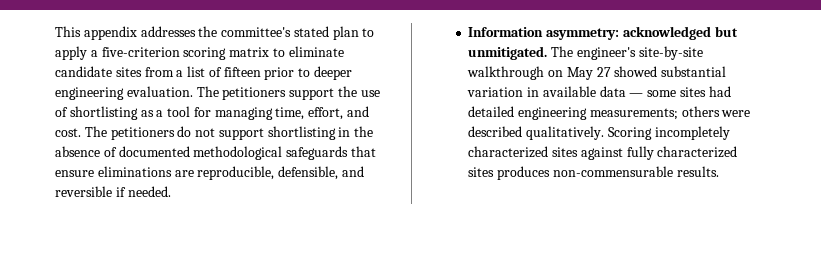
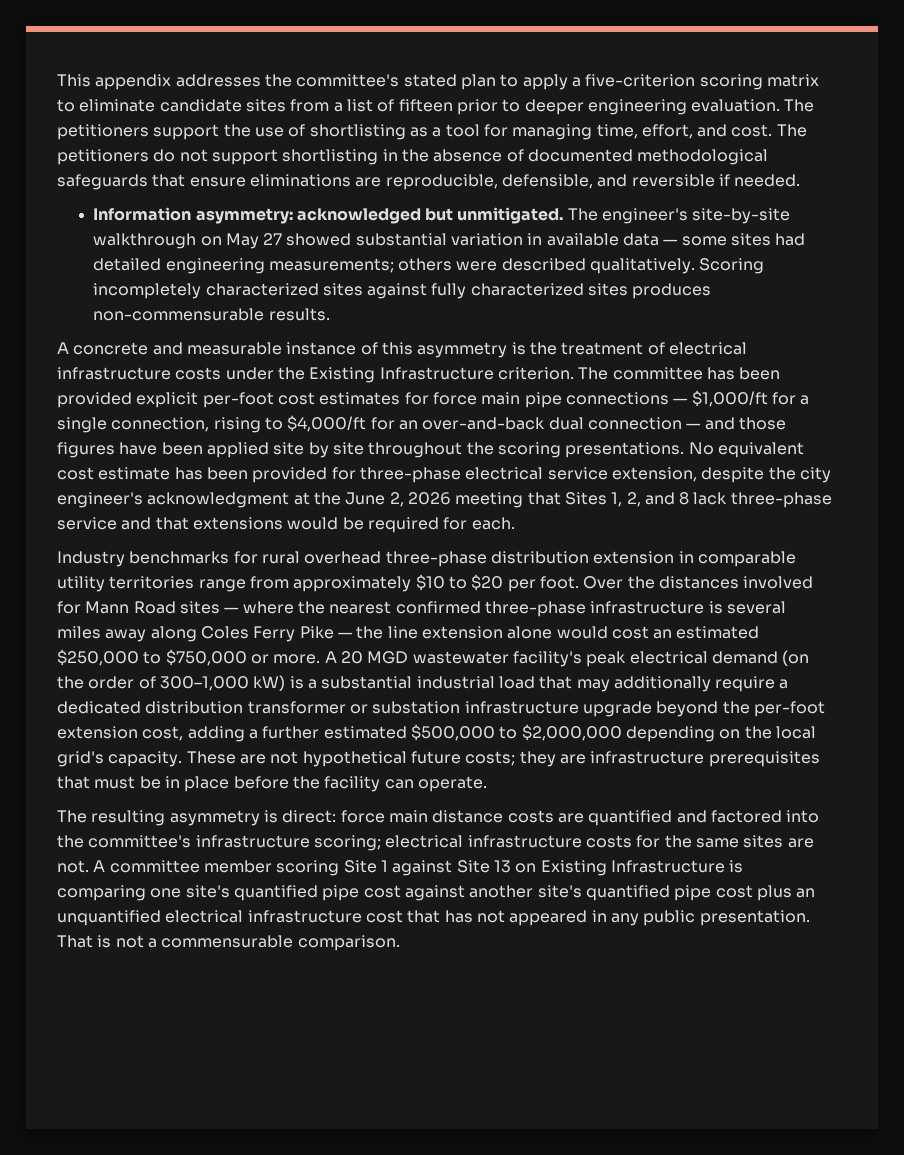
(719, 171) none -> [57,342,747,358] [57,367,781,383] [57,390,810,408] [57,415,786,433] [57,442,804,458] [57,467,831,483] [57,492,832,508] [57,517,515,533] [57,551,796,567] [57,574,814,592] [57,601,786,617] [57,626,760,642] [57,649,810,667] [57,675,789,692] [57,701,825,717] [57,724,816,742] [57,751,820,767] [57,776,487,792] [57,810,820,826] [57,835,814,851] [57,860,744,876] [57,885,816,901] [57,910,810,926] [57,935,400,951] // A concrete and measurable instance of this asymmetry is the treatment of electrical infrastructure costs under the Existing Infrastructure criterion. The committee has been provided explicit per-foot cost estimates for force main pipe connections — $1,000/ft for a single connection, rising to $4,000/ft for an over-and-back dual connection — and those figures have been applied site by site throughout the scoring presentations. No equivalent cost estimate has been provided for three-phase electrical service extension, despite the city engineer's acknowledgment at the June 2, 2026 meeting that Sites 1, 2, and 8 lack three-phase service and that extensions would be required for each. // Industry benchmarks for rural overhead three-phase distribution extension in comparable utility territories range from approximately $10 to $20 per foot. Over the distances involved for Mann Road sites — where the nearest confirmed three-phase infrastructure is several miles away along Coles Ferry Pike — the line extension alone would cost an estimated $250,000 to $750,000 or more. A 20 MGD wastewater facility's peak electrical demand (on the order of 300–1,000 kW) is a substantial industrial load that may additionally require a dedicated distribution transformer or substation infrastructure upgrade beyond the per-foot extension cost, adding a further estimated $500,000 to $2,000,000 depending on the local grid's capacity. These are not hypothetical future costs; they are infrastructure prerequisites that must be in place before the facility can operate. // The resulting asymmetry is direct: force main distance costs are quantified and factored into the committee's infrastructure scoring; electrical infrastructure costs for the same sites are not. A committee member scoring Site 1 against Site 13 on Existing Infrastructure is comparing one site's quantified pipe cost against another site's quantified pipe cost plus an unquantified electrical infrastructure cost that has not appeared in any public presentation. That is not a commensurable comparison.

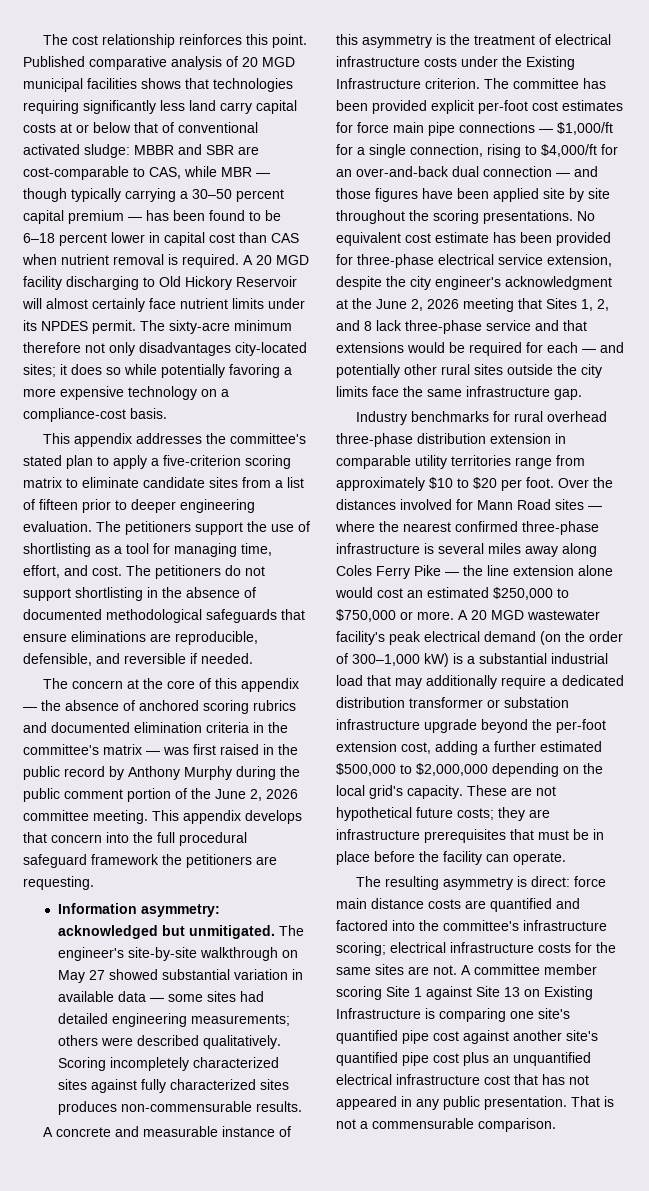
(57, 80) none -> [42,34,307,48] [23,56,295,70] [23,78,293,92] [23,100,297,114] [23,122,258,133] [23,144,259,158] [23,166,270,180] [23,188,284,202] [23,210,281,224] [23,232,299,246] [22,254,309,268] [23,276,297,290] [22,298,305,312] [23,320,292,334] [23,342,307,356] [23,364,292,378] [23,386,229,400] [23,408,167,422] The cost relationship reinforces this point. Published comparative analysis of 20 MGD municipal facilities shows that technologies requiring significantly less land carry capital costs at or below that of conventional activated sludge: MBBR and SBR are cost-comparable to CAS, while MBR — though typically carrying a 30–50 percent capital premium — has been found to be 6–18 percent lower in capital cost than CAS when nutrient removal is required. A 20 MGD facility discharging to Old Hickory Reservoir will almost certainly face nutrient limits under its NPDES permit. The sixty-acre minimum therefore not only disadvantages city-located sites; it does so while potentially favoring a more expensive technology on a compliance-cost basis. //
(801, 180) none -> [42,678,299,692] [23,700,296,714] [23,722,288,733] [23,744,298,755] [23,766,300,780] [23,788,298,802] [23,810,302,824] [23,832,247,846] [23,854,277,868] [23,876,94,890] // The concern at the core of this appendix — the absence of anchored scoring rubrics and documented elimination criteria in the committee's matrix — was first raised in the public record by Anthony Murphy during the public comment portion of the June 2, 2026 committee meeting. This appendix develops that concern into the full procedural safeguard framework the petitioners are requesting.
[471,517,515,530] each. -> [547,342,624,353] [336,364,602,378] [336,386,582,400] each — and potentially other rural sites outside the city limits face the same infrastructure gap.

